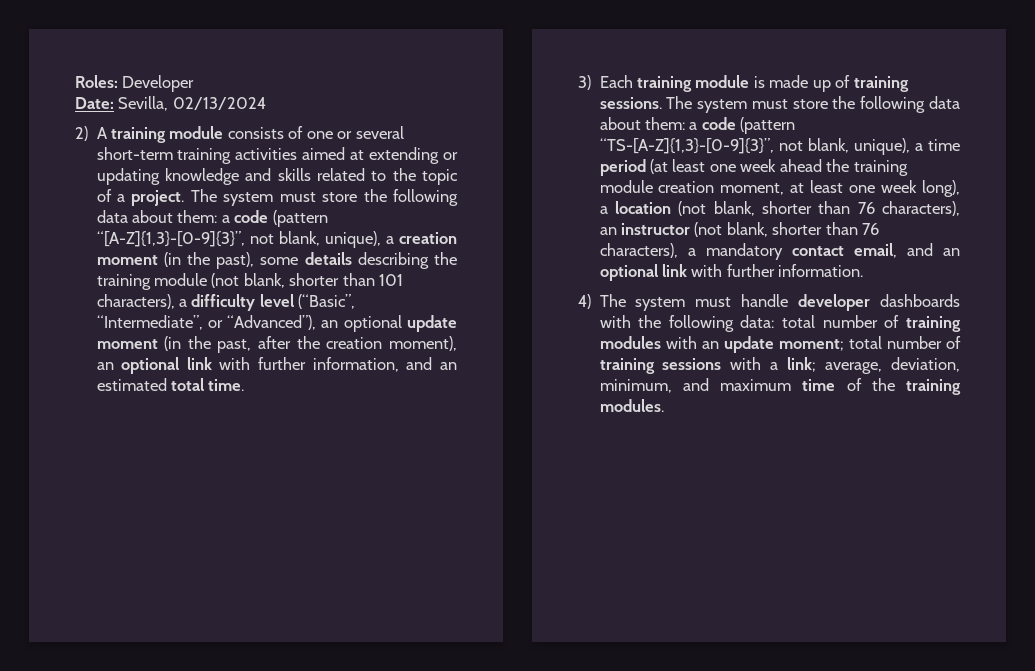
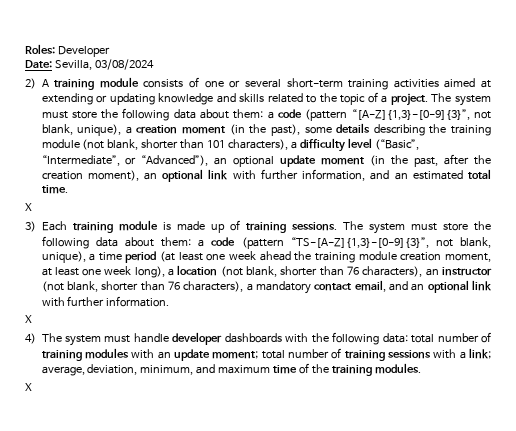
[172,97,266,110] 02/13/2024 -> [94,59,154,70] 03/08/2024
(245, 385) none -> [25,203,32,211] // X
(864, 270) none -> [25,315,32,323] // X
(664, 405) none -> [25,383,32,391] // X

